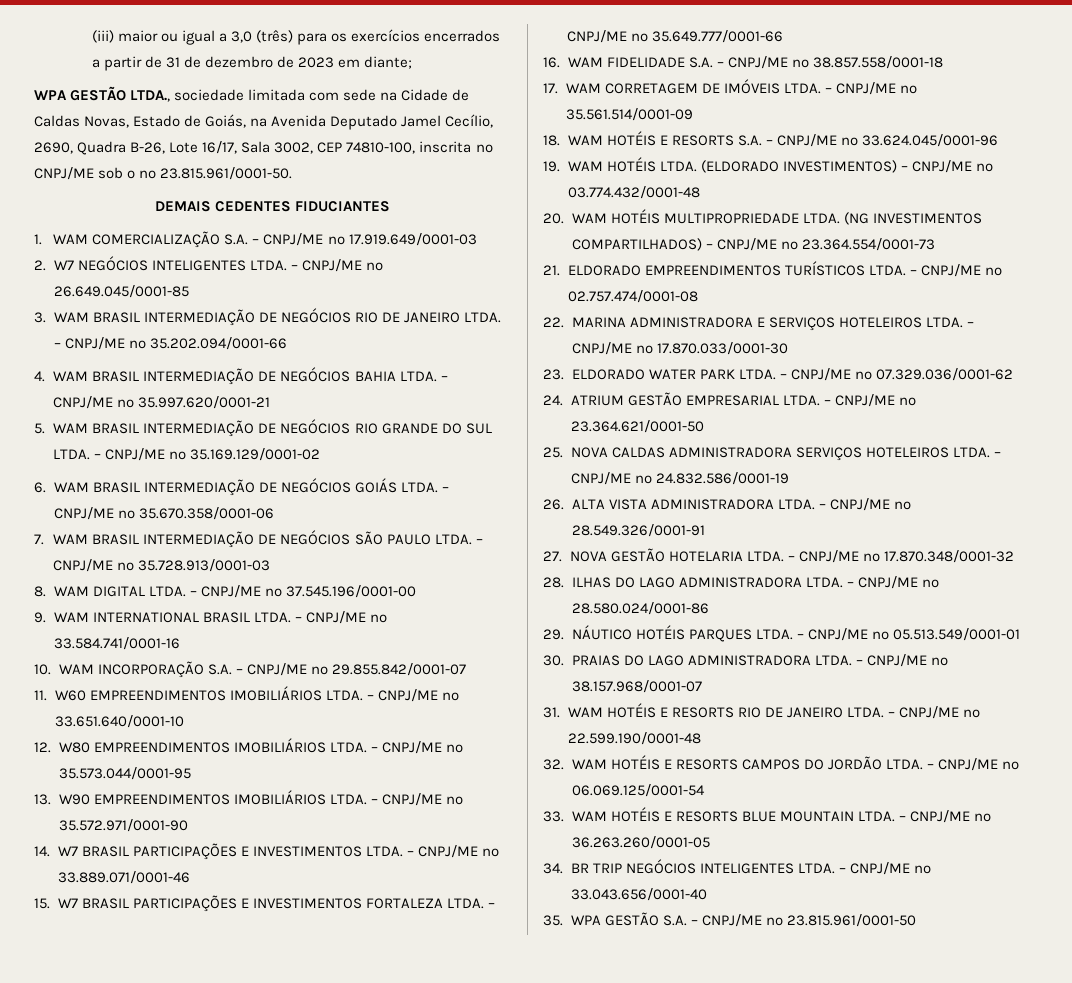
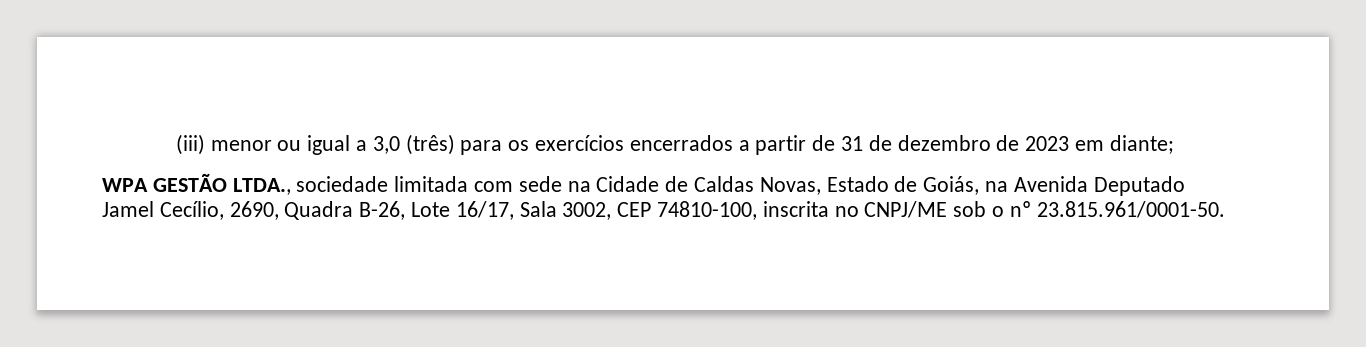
[117,30,158,42] maior -> [210,140,272,151] menor
[154,201,391,212] [34,231,477,248] [34,256,383,272] [53,285,189,298] [34,308,501,326] [53,337,287,350] [34,367,448,385] [53,396,271,409] [34,419,492,437] [53,448,321,461] [34,478,449,496] [53,507,274,520] [34,530,483,548] [53,559,271,572] [34,585,416,598] [34,611,387,624] [53,637,180,650] [34,661,466,678] [34,686,459,702] [54,715,184,728] [34,738,463,754] [58,767,191,780] [34,790,463,806] [58,819,188,832] [34,843,499,860] [57,871,190,884] [34,895,495,912] [566,30,783,43] [543,56,943,69] [543,79,917,95] [565,108,693,121] [543,131,998,147] [543,157,993,173] [567,186,700,199] [543,209,982,225] [571,238,935,251] [543,261,1002,277] [567,290,698,303] [543,317,974,331] [571,342,788,355] [543,368,1013,381] [543,392,916,407] [570,420,704,433] [543,447,1001,461] [570,472,789,485] [543,498,911,511] [571,524,705,537] [543,548,1014,563] [543,576,939,589] [571,602,709,615] [543,625,1020,642] [543,654,948,667] [571,680,702,693] [543,703,981,719] [567,732,701,745] [543,755,1020,771] [571,784,705,797] [543,807,991,823] [571,836,710,849] [543,859,931,875] [570,888,707,901] [543,912,916,927] // DEMAIS CEDENTES FIDUCIANTES // 1. WAM COMERCIALIZAÇÃO S.A. – CNPJ/ME nº 17.919.649/0001-03 // 2. W7 NEGÓCIOS INTELIGENTES LTDA. – CNPJ/ME nº 26.649.045/0001-85 // 3. WAM BRASIL INTERMEDIAÇÃO DE NEGÓCIOS RIO DE JANEIRO LTDA. – CNPJ/ME nº 35.202.094/0001-66 // 4. WAM BRASIL INTERMEDIAÇÃO DE NEGÓCIOS BAHIA LTDA. – CNPJ/ME nº 35.997.620/0001-21 // 5. WAM BRASIL INTERMEDIAÇÃO DE NEGÓCIOS RIO GRANDE DO SUL LTDA. – CNPJ/ME nº 35.169.129/0001-02 // 6. WAM BRASIL INTERMEDIAÇÃO DE NEGÓCIOS GOIÁS LTDA. – CNPJ/ME nº 35.670.358/0001-06 // 7. WAM BRASIL INTERMEDIAÇÃO DE NEGÓCIOS SÃO PAULO LTDA. – CNPJ/ME nº 35.728.913/0001-03 // 8. WAM DIGITAL LTDA. – CNPJ/ME nº 37.545.196/0001-00 // 9. WAM INTERNATIONAL BRASIL LTDA. – CNPJ/ME nº 33.584.741/0001-16 // 10. WAM INCORPORAÇÃO S.A. – CNPJ/ME nº 29.855.842/0001-07 // 11. W60 EMPREENDIMENTOS IMOBILIÁRIOS LTDA. – CNPJ/ME nº 33.651.640/0001-10 // 12. W80 EMPREENDIMENTOS IMOBILIÁRIOS LTDA. – CNPJ/ME nº 35.573.044/0001-95 // 13. W90 EMPREENDIMENTOS IMOBILIÁRIOS LTDA. – CNPJ/ME nº 35.572.971/0001-90 // 14. W7 BRASIL PARTICIPAÇÕES E INVESTIMENTOS LTDA. – CNPJ/ME nº 33.889.071/0001-46 // 15. W7 BRASIL PARTICIPAÇÕES E INVESTIMENTOS FORTALEZA LTDA. – CNPJ/ME nº 35.649.777/0001-66 // 16. WAM FIDELIDADE S.A. – CNPJ/ME nº 38.857.558/0001-18 // 17. WAM CORRETAGEM DE IMÓVEIS LTDA. – CNPJ/ME nº 35.561.514/0001-09 // 18. WAM HOTÉIS E RESORTS S.A. – CNPJ/ME nº 33.624.045/0001-96 // 19. WAM HOTÉIS LTDA. (ELDORADO INVESTIMENTOS) – CNPJ/ME nº 03.774.432/0001-48 // 20. WAM HOTÉIS MULTIPROPRIEDADE LTDA. (NG INVESTIMENTOS COMPARTILHADOS) – CNPJ/ME nº 23.364.554/0001-73 // 21. ELDORADO EMPREENDIMENTOS TURÍSTICOS LTDA. – CNPJ/ME nº 02.757.474/0001-08 // 22. MARINA ADMINISTRADORA E SERVIÇOS HOTELEIROS LTDA. – CNPJ/ME nº 17.870.033/0001-30 // 23. ELDORADO WATER PARK LTDA. – CNPJ/ME nº 07.329.036/0001-62 // 24. ATRIUM GESTÃO EMPRESARIAL LTDA. – CNPJ/ME nº 23.364.621/0001-50 // 25. NOVA CALDAS ADMINISTRADORA SERVIÇOS HOTELEIROS LTDA. – CNPJ/ME nº 24.832.586/0001-19 // 26. ALTA VISTA ADMINISTRADORA LTDA. – CNPJ/ME nº 28.549.326/0001-91 // 27. NOVA GESTÃO HOTELARIA LTDA. – CNPJ/ME nº 17.870.348/0001-32 // 28. ILHAS DO LAGO ADMINISTRADORA LTDA. – CNPJ/ME nº 28.580.024/0001-86 // 29. NÁUTICO HOTÉIS PARQUES LTDA. – CNPJ/ME nº 05.513.549/0001-01 // 30. PRAIAS DO LAGO ADMINISTRADORA LTDA. – CNPJ/ME nº 38.157.968/0001-07 // 31. WAM HOTÉIS E RESORTS RIO DE JANEIRO LTDA. – CNPJ/ME nº 22.599.190/0001-48 // 32. WAM HOTÉIS E RESORTS CAMPOS DO JORDÃO LTDA. – CNPJ/ME nº 06.069.125/0001-54 // 33. WAM HOTÉIS E RESORTS BLUE MOUNTAIN LTDA. – CNPJ/ME nº 36.263.260/0001-05 // 34. BR TRIP NEGÓCIOS INTELIGENTES LTDA. – CNPJ/ME nº 33.043.656/0001-40 // 35. WPA GESTÃO S.A. – CNPJ/ME nº 23.815.961/0001-50 -> (1225, 209) none

